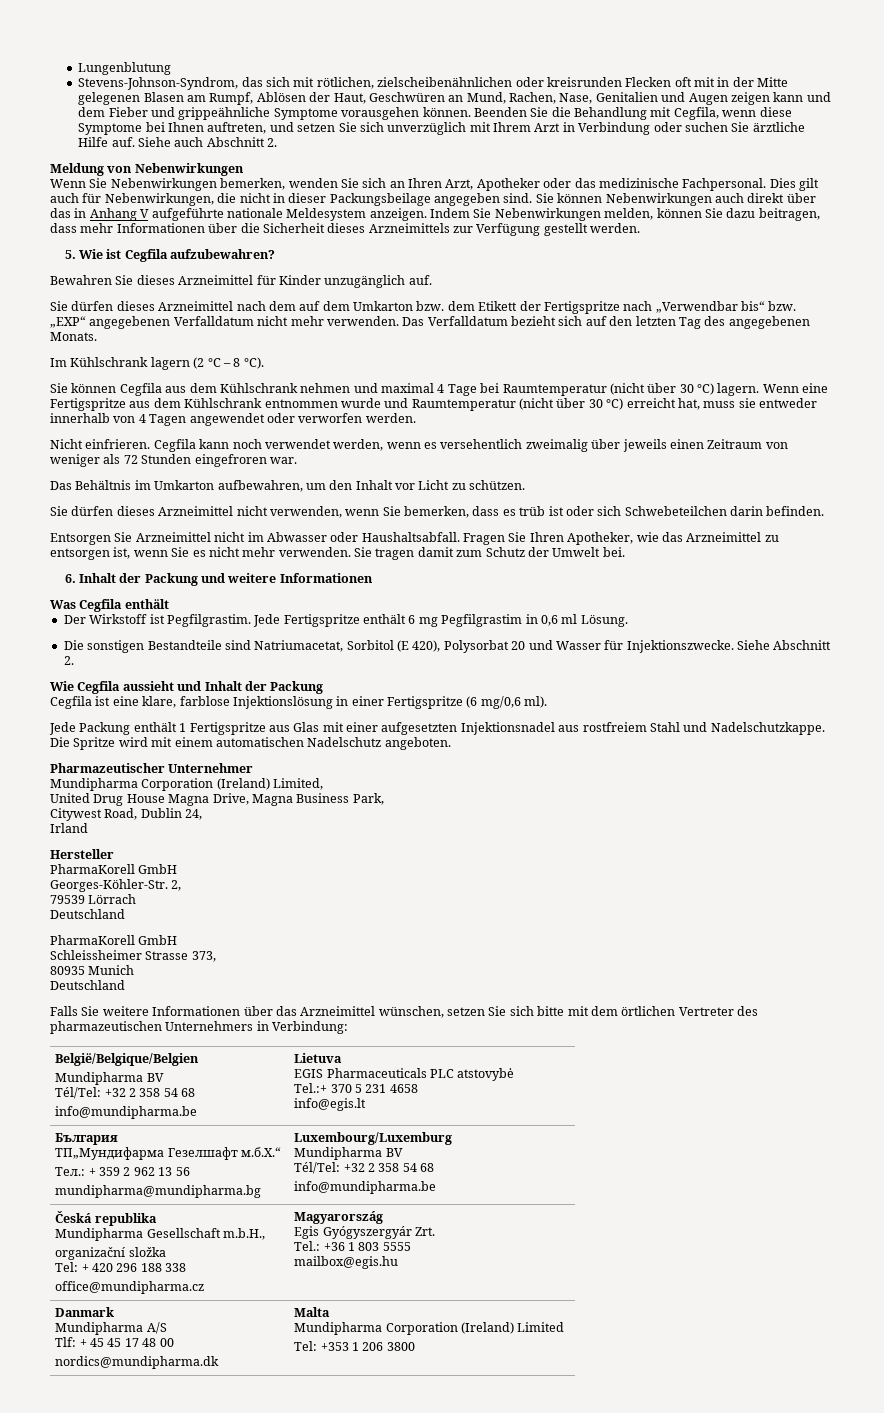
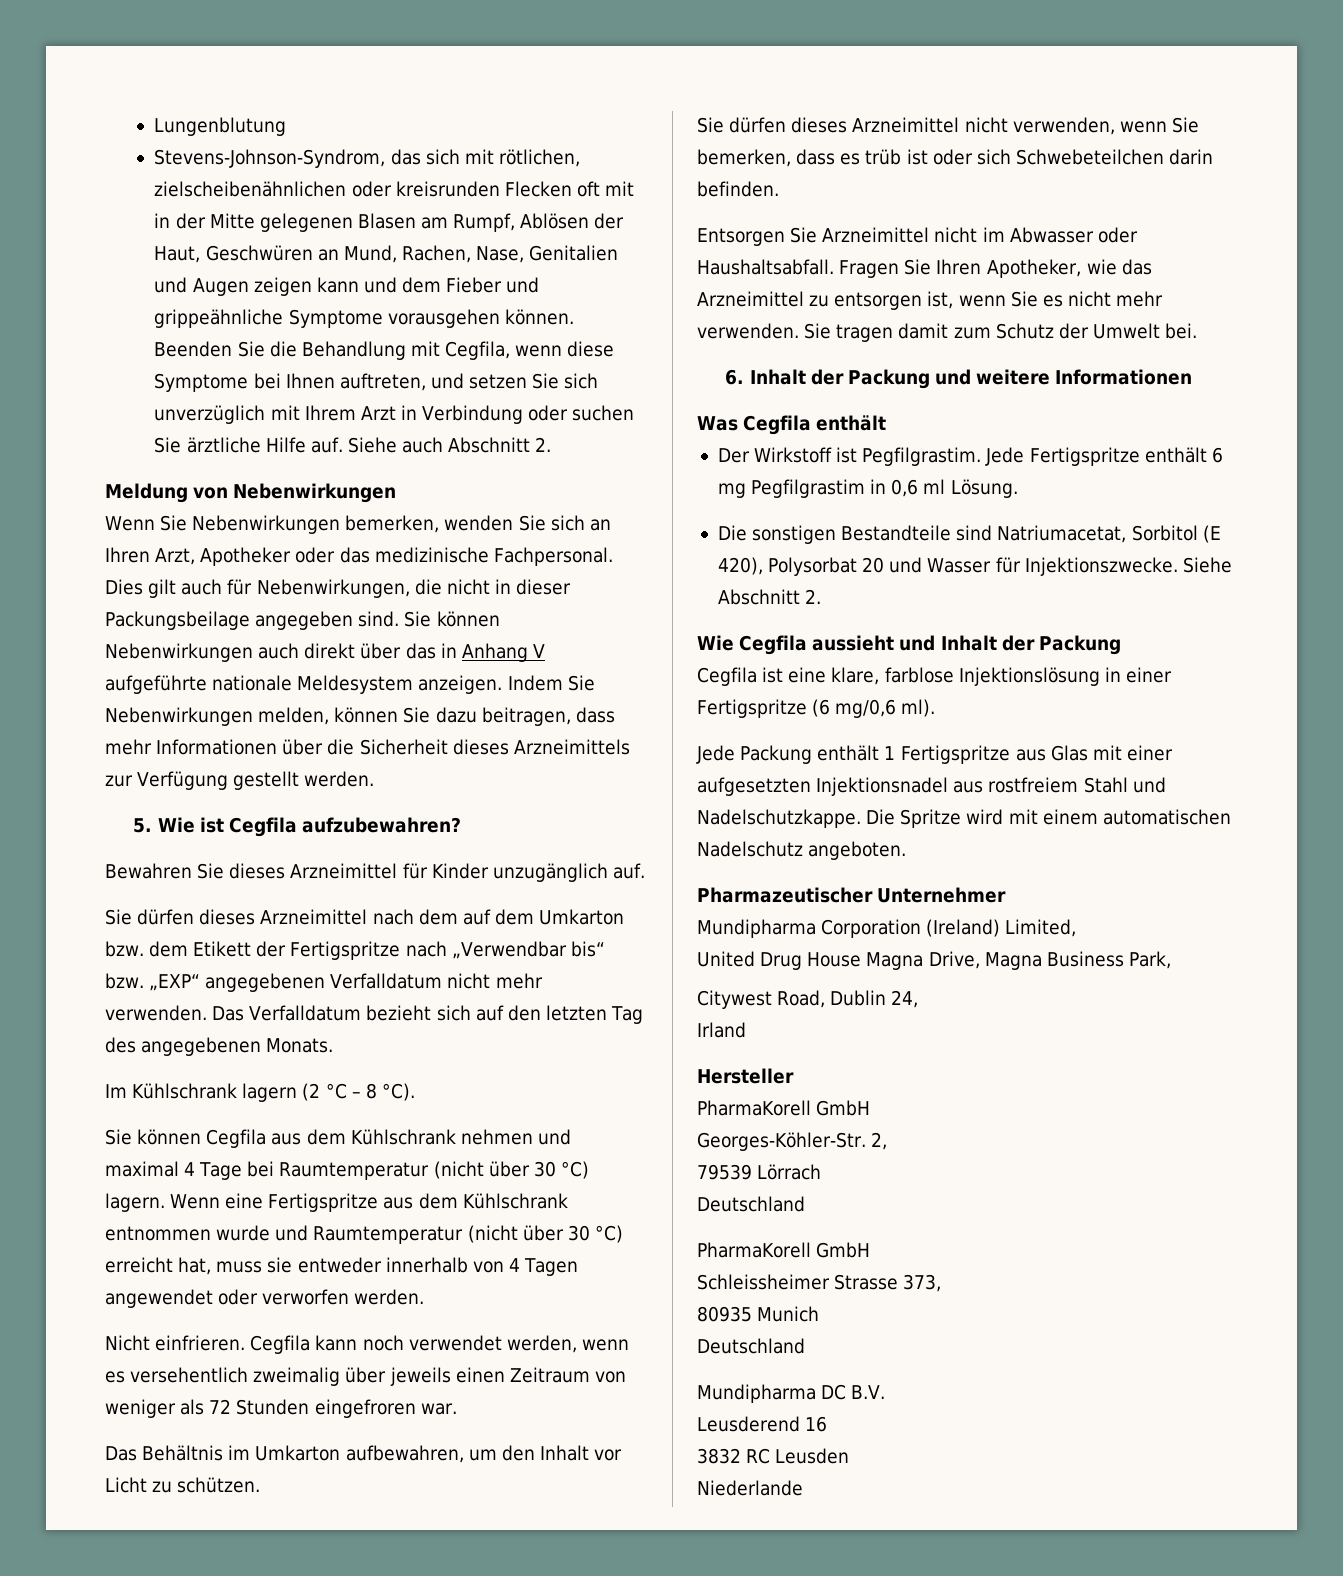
[50,1006,758,1018] [50,1021,349,1034] [55,1053,200,1066] [55,1072,164,1085] [55,1087,196,1099] [55,1106,198,1119] [294,1053,343,1063] [294,1068,515,1081] [294,1083,418,1093] [294,1098,367,1111] [55,1133,119,1145] [55,1147,282,1160] [55,1167,190,1176] [55,1185,262,1198] [294,1132,453,1145] [294,1147,403,1160] [294,1162,435,1174] [294,1181,437,1194] [55,1211,157,1226] [55,1228,266,1241] [55,1247,166,1260] [55,1262,187,1272] [55,1281,205,1294] [294,1211,384,1224] [294,1226,436,1239] [294,1241,411,1251] [294,1256,399,1269] [55,1307,115,1317] [55,1322,167,1335] [55,1337,174,1347] [55,1356,220,1369] [294,1307,331,1317] [294,1322,565,1335] [294,1341,415,1351] Falls Sie weitere Informationen über das Arzneimittel wünschen, setzen Sie sich bitte mit dem örtlichen Vertreter des pharmazeutischen Unternehmers in Verbindung: // België/Belgique/Belgien // Mundipharma BV // Tél/Tel: +32 2 358 54 68 // info@mundipharma.be | Lietuva // EGIS Pharmaceuticals PLC atstovybė // Tel.:+ 370 5 231 4658 // info@egis.lt // България // ТП„Мундифарма Гезелшафт м.б.Х.“ // Teл.: + 359 2 962 13 56 // mundipharma@mundipharma.bg | Luxembourg/Luxemburg // Mundipharma BV // Tél/Tel: +32 2 358 54 68 // info@mundipharma.be // Česká republika // Mundipharma Gesellschaft m.b.H., // organizační složka // Tel: + 420 296 188 338 // office@mundipharma.cz | Magyarország // Egis Gyógyszergyár Zrt. // Tel.: +36 1 803 5555 // mailbox@egis.hu // Danmark // Mundipharma A/S // Tlf: + 45 45 17 48 00 // nordics@mundipharma.dk | Malta // Mundipharma Corporation (Ireland) Limited // Tel: +353 1 206 3800 -> [697,1384,886,1403] [697,1416,828,1432] [697,1448,850,1464] [697,1480,803,1496] Mundipharma DC B.V. // Leusderend 16 // 3832 RC Leusden // Niederlande

